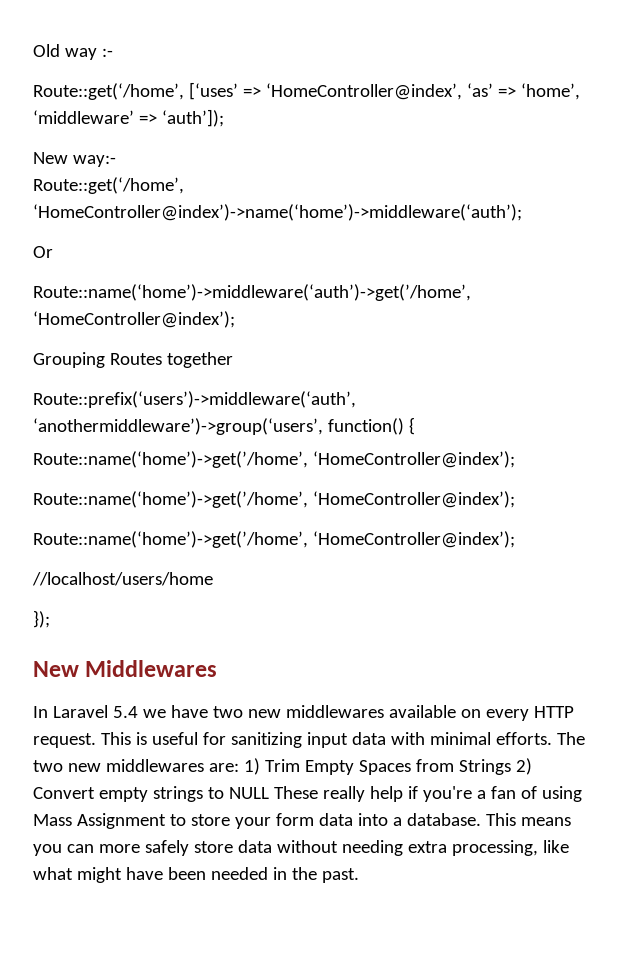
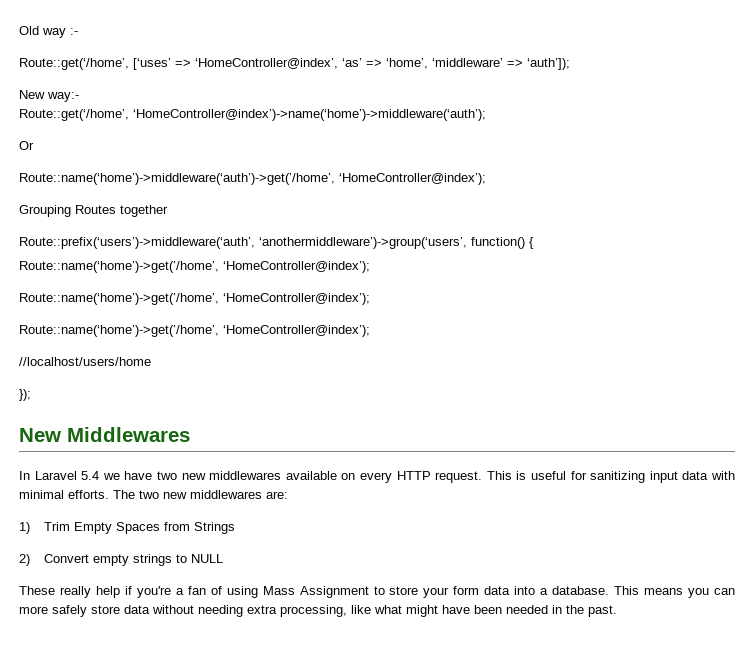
(239, 767) none -> (288, 495) //
(511, 767) none -> (236, 528) //
(269, 793) none -> (224, 558) //

